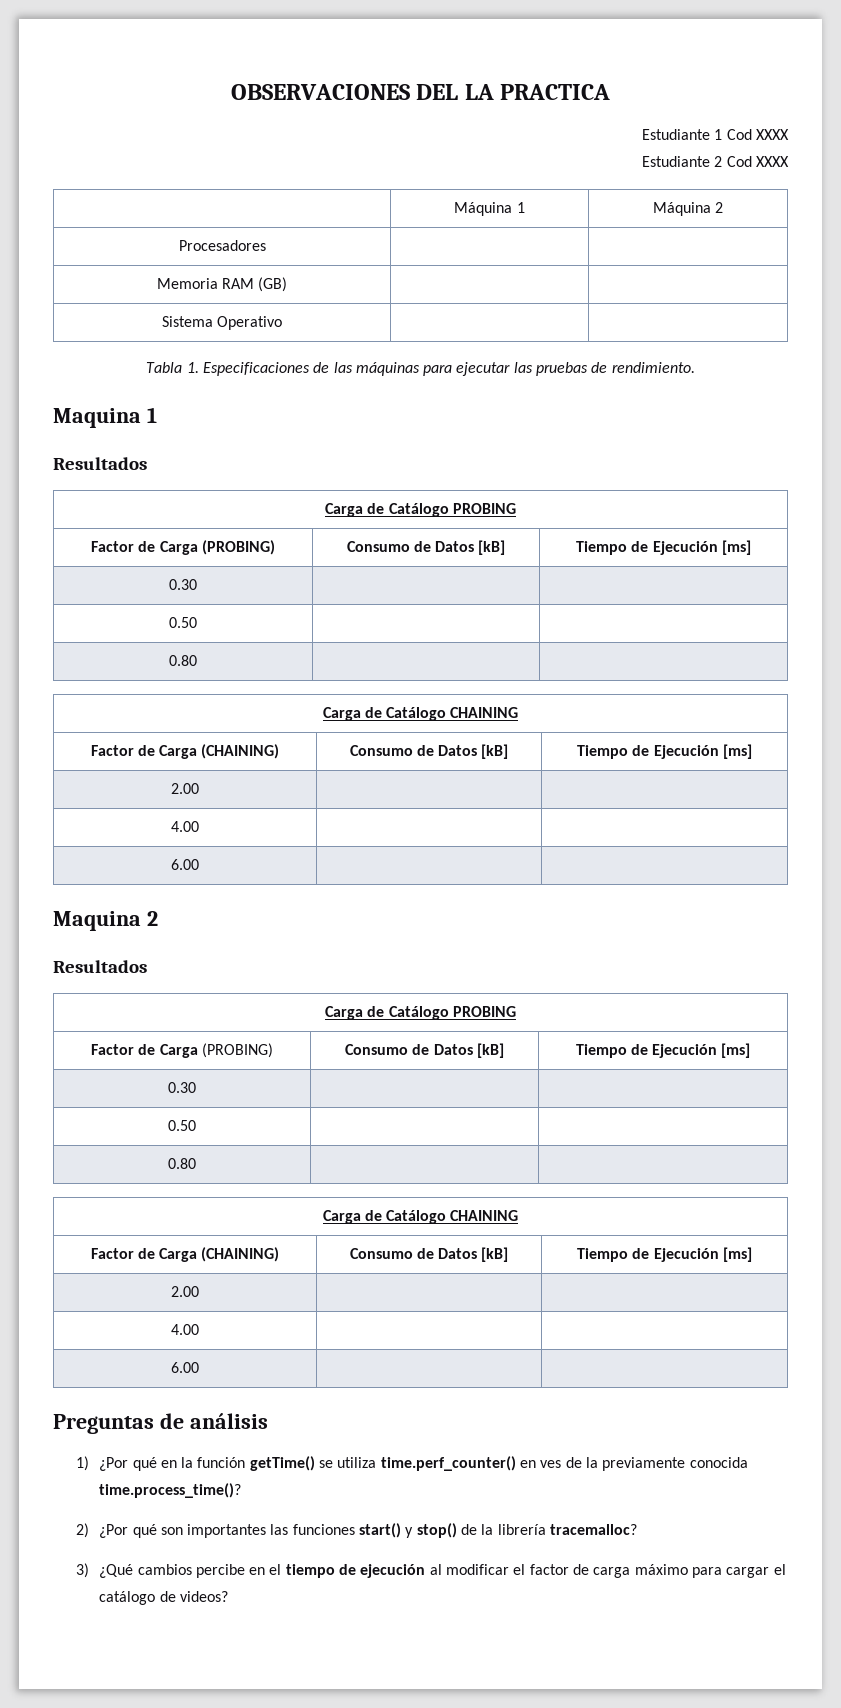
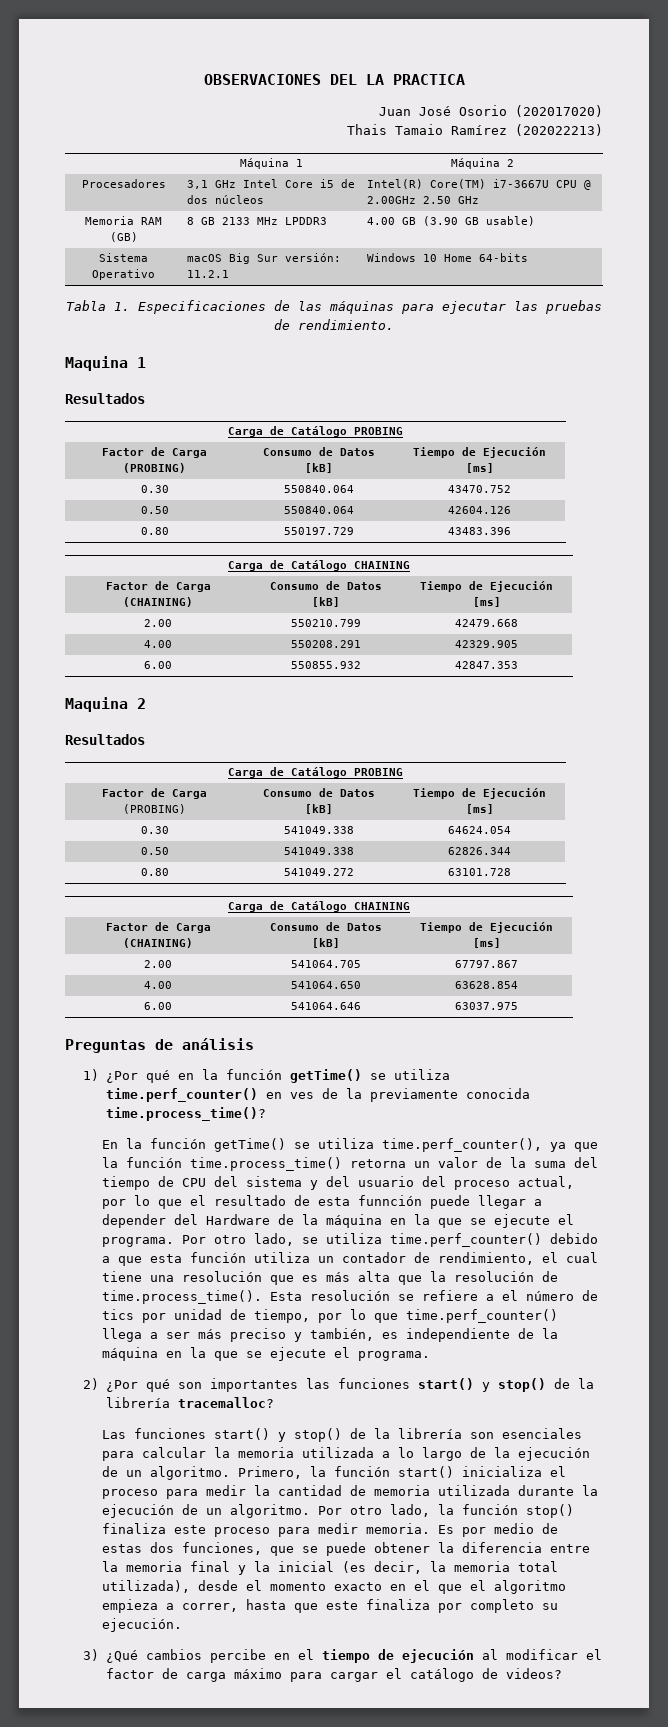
[642,129,790,140] [642,156,790,167] Estudiante 1 Cod XXXX // Estudiante 2 Cod XXXX -> [379,105,603,117] [347,124,603,136] Juan José Osorio (202017020) // Thais Tamaio Ramírez (202022213)
[156,277,288,292] [161,316,283,330] | // Memoria RAM (GB) | | // Sistema Operativo | | -> [186,179,355,189] [186,195,264,204] [366,179,591,190] [366,196,479,204] [85,216,162,225] [109,232,138,242] [186,217,327,225] [366,216,535,226] [99,253,148,262] [92,269,155,280] [186,253,341,264] [186,270,229,278] [366,253,528,262] 3,1 GHz Intel Core i5 de dos núcleos | Intel(R) Core(TM) i7-3667U CPU @ 2.00GHz 2.50 GHz // Memoria RAM (GB) | 8 GB 2133 MHz LPDDR3 | 4.00 GB (3.90 GB usable) // Sistema Operativo | macOS Big Sur versión: 11.2.1 | Windows 10 Home 64-bits
[169,617,197,628] [169,655,197,666] | // 0.50 | | // 0.80 | | -> [283,485,354,493] [448,485,511,493] [140,506,169,514] [283,506,354,514] [448,506,511,514] [140,527,169,535] [283,527,354,535] [448,527,511,535] 550840.064 | 43470.752 // 0.50 | 550840.064 | 42604.126 // 0.80 | 550197.729 | 43483.396
[171,821,199,832] [171,859,199,870] | // 4.00 | | // 6.00 | | -> [290,619,361,627] [455,619,518,627] [144,640,172,648] [290,640,361,648] [455,640,518,648] [144,661,172,669] [290,661,361,669] [455,661,518,669] 550210.799 | 42479.668 // 4.00 | 550208.291 | 42329.905 // 6.00 | 550855.932 | 42847.353
[168,1120,196,1131] [168,1158,196,1169] | // 0.50 | | // 0.80 | | -> [283,826,354,834] [448,826,511,834] [140,847,169,855] [283,847,354,855] [448,847,511,855] [140,868,169,876] [283,868,354,876] [448,868,511,876] 541049.338 | 64624.054 // 0.50 | 541049.338 | 62826.344 // 0.80 | 541049.272 | 63101.728
[171,1324,199,1335] [171,1362,199,1373] | // 4.00 | | // 6.00 | | -> [290,960,361,968] [455,960,518,968] [144,981,172,989] [290,981,361,989] [455,981,518,989] [144,1002,172,1010] [290,1002,361,1010] [455,1002,518,1010] 541064.705 | 67797.867 // 4.00 | 541064.650 | 63628.854 // 6.00 | 541064.646 | 63037.975
(242, 1490) none -> [101,1138,598,1152] [101,1157,598,1171] [101,1176,574,1190] [101,1195,542,1209] [101,1214,574,1228] [101,1233,598,1247] [101,1252,598,1266] [101,1271,558,1285] [101,1290,598,1304] [101,1309,558,1323] [101,1328,558,1342] [101,1347,430,1361] // En la función getTime() se utiliza time.perf_counter(), ya que la función time.process_time() retorna un valor de la suma del tiempo de CPU del sistema y del usuario del proceso actual, por lo que el resultado de esta funnción puede llegar a depender del Hardware de la máquina en la que se ejecute el programa. Por otro lado, se utiliza time.perf_counter() debido a que esta función utiliza un contador de rendimiento, el cual tiene una resolución que es más alta que la resolución de time.process_time(). Esta resolución se refiere a el número de tics por unidad de tiempo, por lo que time.perf_counter() llega a ser más preciso y también, es independiente de la máquina en la que se ejecute el programa.
(638, 1529) none -> [101,1428,582,1442] [101,1447,590,1461] [101,1466,566,1480] [101,1485,598,1499] [101,1504,574,1518] [101,1523,558,1537] [101,1542,590,1556] [101,1561,558,1575] [101,1580,566,1594] [101,1599,558,1613] [101,1618,182,1632] // Las funciones start() y stop() de la librería son esenciales para calcular la memoria utilizada a lo largo de la ejecución de un algoritmo. Primero, la función start() inicializa el proceso para medir la cantidad de memoria utilizada durante la ejecución de un algoritmo. Por otro lado, la función stop() finaliza este proceso para medir memoria. Es por medio de estas dos funciones, que se puede obtener la diferencia entre la memoria final y la inicial (es decir, la memoria total utilizada), desde el momento exacto en el que el algoritmo empieza a correr, hasta que este finaliza por completo su ejecución.

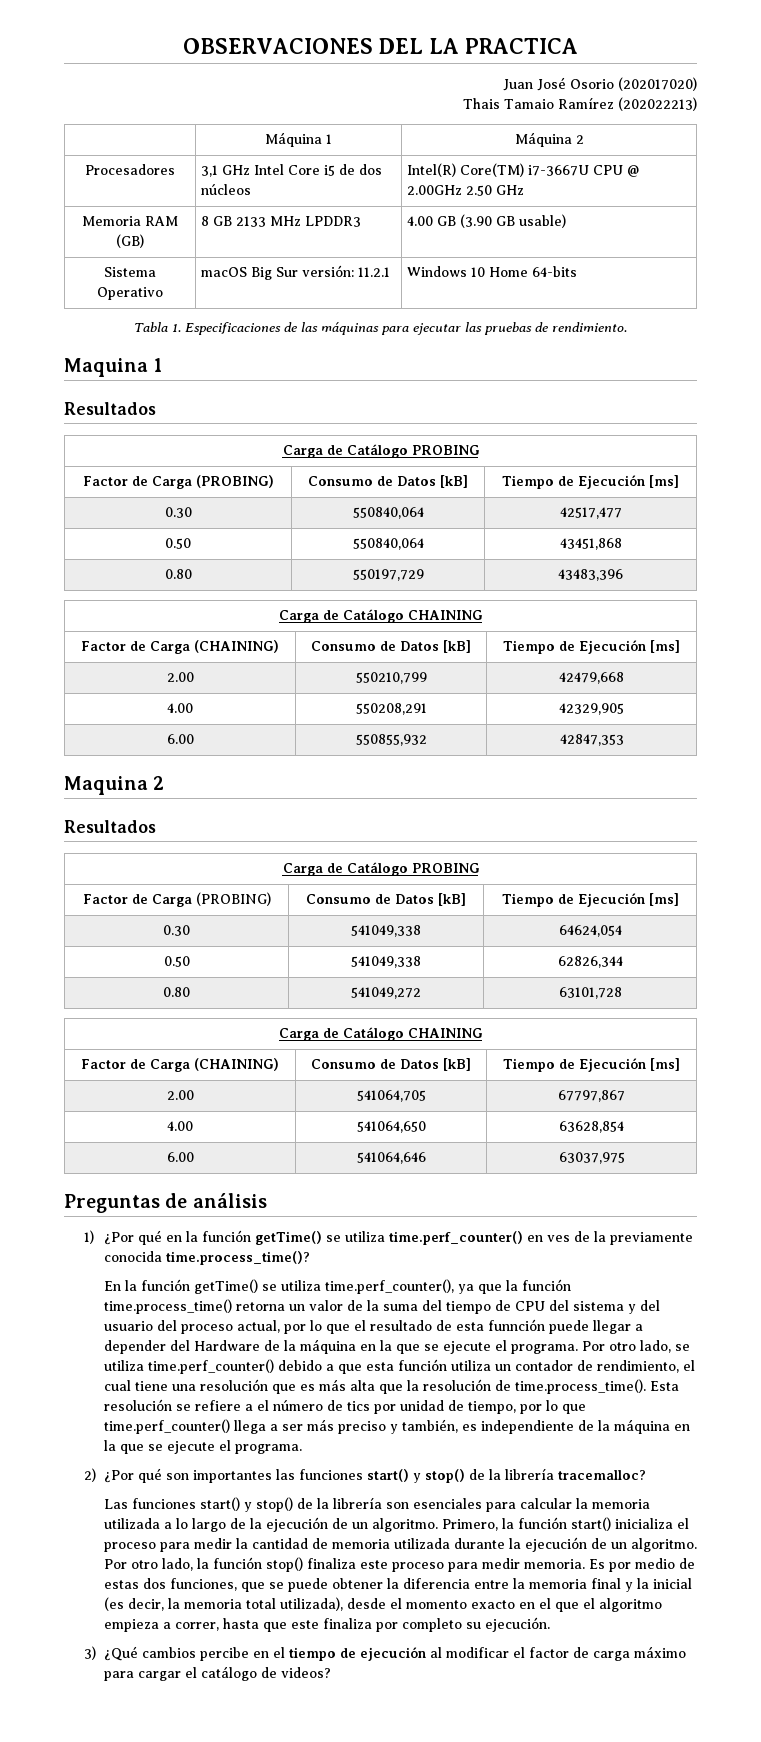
[283,485,354,493] [448,485,511,493] [140,506,169,514] [283,506,354,514] [448,506,511,514] [140,527,169,535] [283,527,354,535] [448,527,511,535] 550840.064 | 43470.752 // 0.50 | 550840.064 | 42604.126 // 0.80 | 550197.729 | 43483.396 -> [352,507,424,519] [559,507,622,519] [165,538,191,549] [352,538,424,550] [559,538,622,550] [164,569,192,579] [352,569,424,581] [558,569,623,581] 550840,064 | 42517,477 // 0.50 | 550840,064 | 43451,868 // 0.80 | 550197,729 | 43483,396
[290,619,361,627] [455,619,518,627] [144,640,172,648] [290,640,361,648] [455,640,518,648] [144,661,172,669] [290,661,361,669] [455,661,518,669] 550210.799 | 42479.668 // 4.00 | 550208.291 | 42329.905 // 6.00 | 550855.932 | 42847.353 -> [355,672,427,684] [559,672,624,684] [167,703,193,713] [355,703,427,715] [559,703,624,715] [166,734,194,744] [355,734,427,746] [559,734,624,746] 550210,799 | 42479,668 // 4.00 | 550208,291 | 42329,905 // 6.00 | 550855,932 | 42847,353
[283,826,354,834] [448,826,511,834] [140,847,169,855] [283,847,354,855] [448,847,511,855] [140,868,169,876] [283,868,354,876] [448,868,511,876] 541049.338 | 64624.054 // 0.50 | 541049.338 | 62826.344 // 0.80 | 541049.272 | 63101.728 -> [351,925,421,937] [558,925,622,937] [163,956,190,967] [351,956,421,968] [557,956,623,968] [163,987,190,997] [351,987,421,999] [558,987,622,999] 541049,338 | 64624,054 // 0.50 | 541049,338 | 62826,344 // 0.80 | 541049,272 | 63101,728
[290,960,361,968] [455,960,518,968] [144,981,172,989] [290,981,361,989] [455,981,518,989] [144,1002,172,1010] [290,1002,361,1010] [455,1002,518,1010] 541064.705 | 67797.867 // 4.00 | 541064.650 | 63628.854 // 6.00 | 541064.646 | 63037.975 -> [356,1090,426,1102] [558,1090,625,1102] [167,1121,193,1131] [356,1121,426,1133] [559,1121,624,1133] [166,1152,194,1162] [356,1152,426,1164] [558,1152,625,1164] 541064,705 | 67797,867 // 4.00 | 541064,650 | 63628,854 // 6.00 | 541064,646 | 63037,975

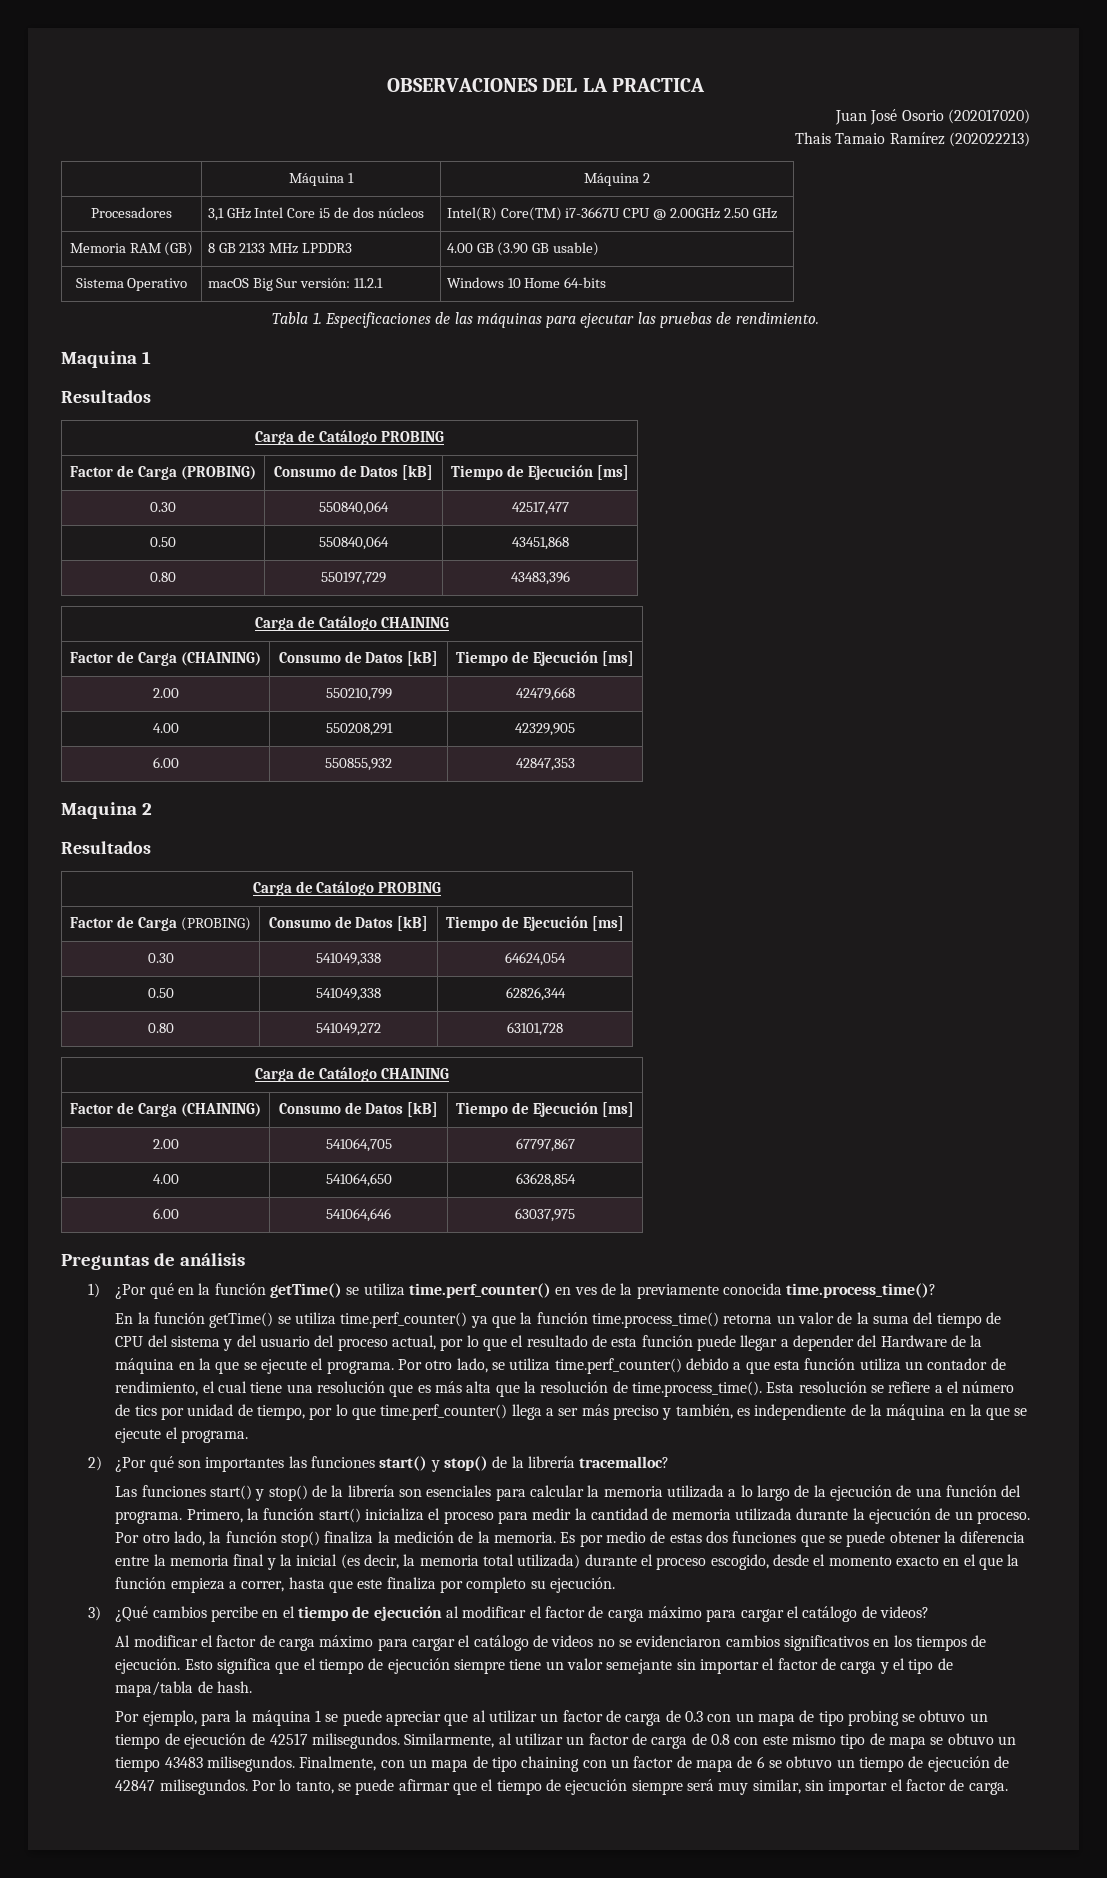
[324,1279,454,1294] time.perf_counter(), -> [340,1312,468,1328] time.perf_counter()
[487,1319,545,1331] funnción -> [641,1335,693,1347] función
[351,1518,438,1532] un algoritmo. -> [915,1485,1022,1497] [115,1511,183,1524] una función del programa.
[630,1538,697,1552] algoritmo. -> [976,1511,1030,1524] proceso.
[359,1558,520,1572] este proceso para medir -> [377,1531,490,1543] la medición de la
[169,1578,237,1591] funciones, -> [732,1531,797,1543] funciones
[279,1597,343,1611] utilizada), -> [517,1554,769,1570] utilizada) durante el proceso escogido,
[582,1598,662,1612] el algoritmo -> [1007,1554,1020,1566] [115,1577,167,1589] la función
(331, 1672) none -> [115,1635,987,1651] [115,1658,953,1674] [115,1681,253,1697] [115,1710,988,1726] [115,1733,1016,1749] [115,1756,1009,1772] [115,1779,1008,1795] // Al modificar el factor de carga máximo para cargar el catálogo de videos no se evidenciaron cambios significativos en los tiempos de ejecución. Esto significa que el tiempo de ejecución siempre tiene un valor semejante sin importar el factor de carga y el tipo de mapa/tabla de hash. // Por ejemplo, para la máquina 1 se puede apreciar que al utilizar un factor de carga de 0.3 con un mapa de tipo probing se obtuvo un tiempo de ejecución de 42517 milisegundos. Similarmente, al utilizar un factor de carga de 0.8 con este mismo tipo de mapa se obtuvo un tiempo 43483 milisegundos. Finalmente, con un mapa de tipo chaining con un factor de mapa de 6 se obtuvo un tiempo de ejecución de 42847 milisegundos. Por lo tanto, se puede afirmar que el tiempo de ejecución siempre será muy similar, sin importar el factor de carga.

